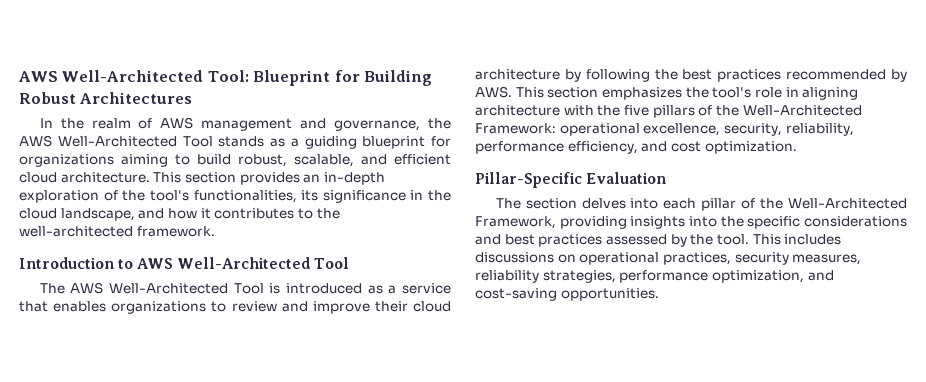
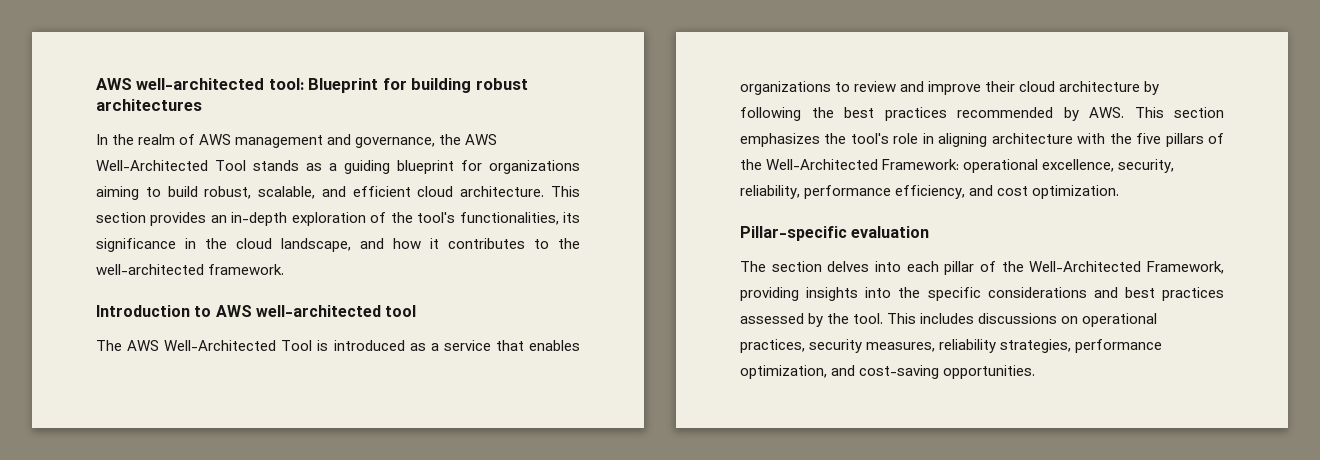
[19,70,433,86] [19,92,193,104] AWS Well-Architected Tool: Blueprint for Building Robust Architectures -> [96,78,528,93] [96,99,202,111] AWS well-architected tool: Blueprint for building robust architectures
[177,257,349,269] Well-Architected Tool -> [255,305,417,317] well-architected tool
[475,172,667,188] Pillar-Specific Evaluation -> [740,226,930,241] Pillar-specific evaluation

